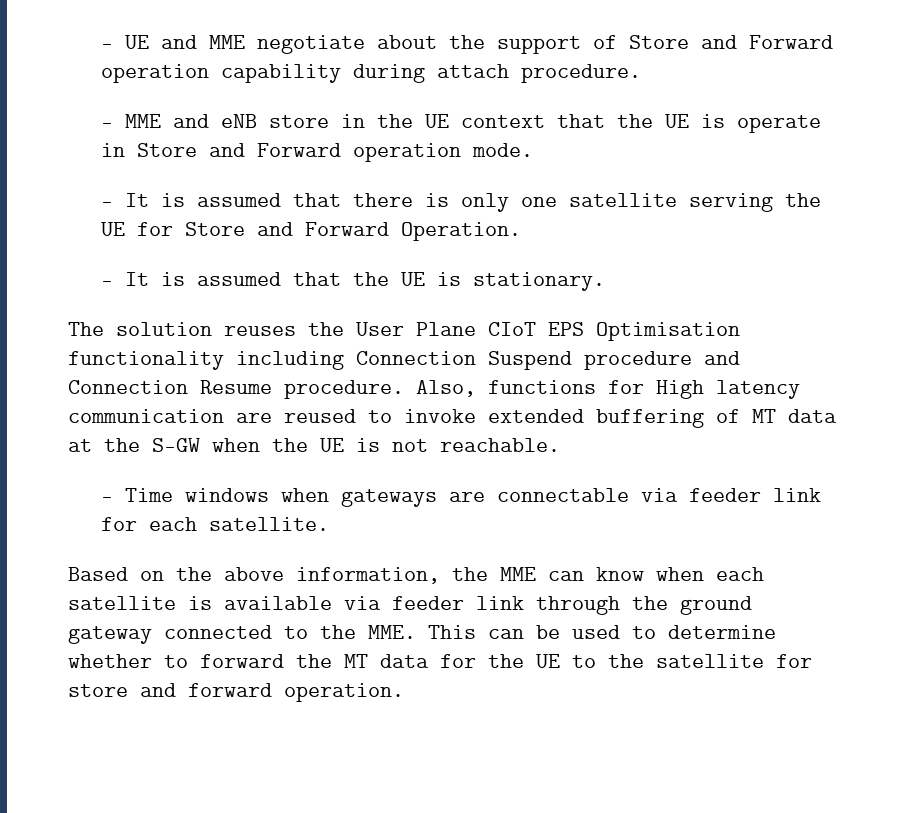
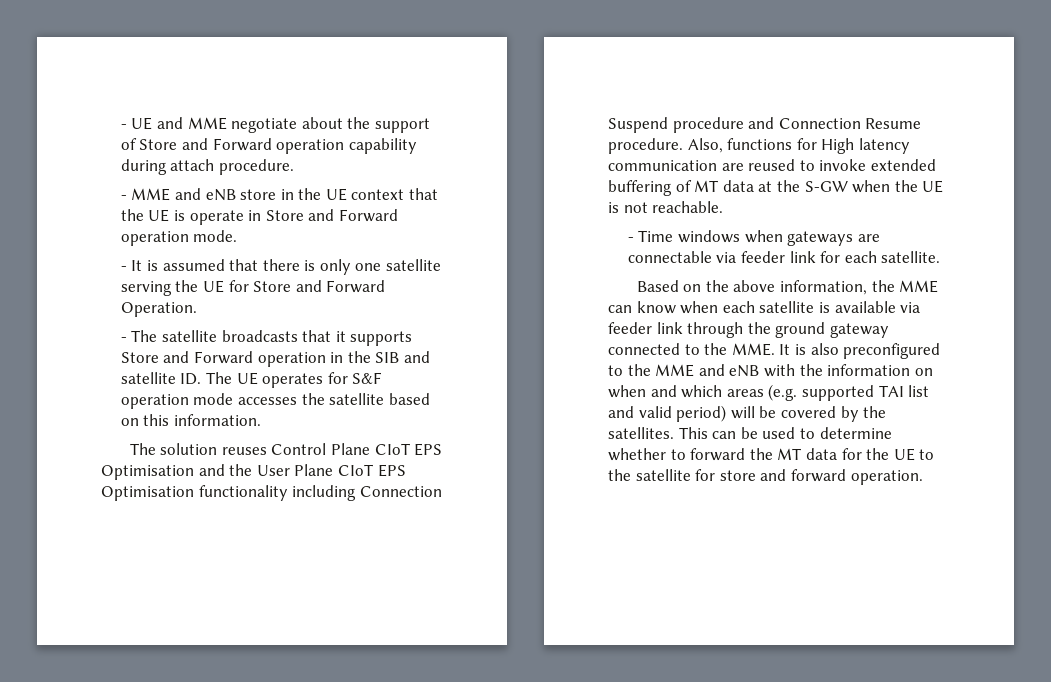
[125,272,606,291] [68,322,296,336] It is assumed that the UE is stationary. // The solution reuses -> [131,330,413,346] [120,351,430,367] [120,372,383,388] [120,393,430,409] [120,414,261,426] [129,443,443,456] [101,464,225,480] The satellite broadcasts that it supports Store and Forward operation in the SIB and satellite ID. The UE operates for S&F operation mode accesses the satellite based on this information. // The solution reuses Control Plane CIoT EPS Optimisation and
(416, 632) none -> [779,343,941,359] [608,364,933,377] [608,384,930,401] [608,405,887,422] [608,427,674,439] It is also preconfigured to the MME and eNB with the information on when and which areas (e.g. supported TAI list and valid period) will be covered by the satellites.

